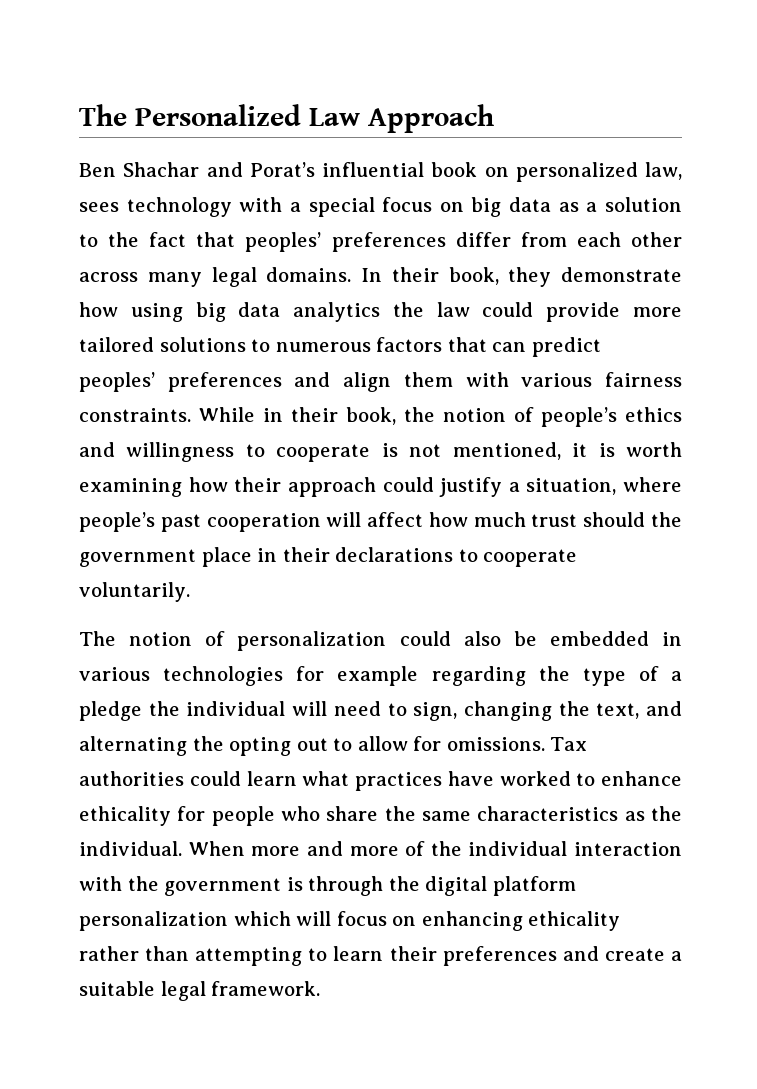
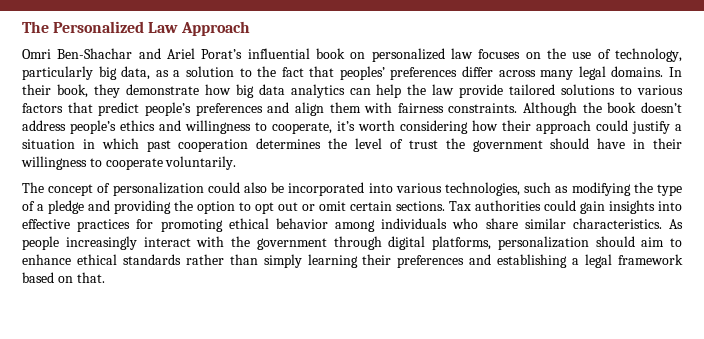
[79,162,243,177] Ben Shachar and -> [22,48,195,59] Omri Ben-Shachar and Ariel
[645,162,682,180] [79,197,552,217] law, sees technology with a special focus on big data -> [450,48,682,62] [22,66,151,80] law focuses on the use of technology, particularly big data,
[520,232,682,247] from each other -> (494, 71) none
[130,303,183,322] using -> (231, 89) none
[392,302,682,322] the law could provide more -> [349,84,504,98] can help the law provide
[275,342,371,352] numerous -> [637,85,683,95] various
[492,337,601,357] [79,372,155,392] can predict peoples’ -> [98,102,191,116] predict people’s
[521,373,593,387] various -> (393, 107) none
[199,407,534,425] While in their book, the notion of -> [523,102,682,116] [22,120,66,131] Although the book doesn’t address
[276,442,683,462] [79,478,182,497] cooperate is not mentioned, it is worth examining -> [272,120,468,134] cooperate, it’s worth considering
[526,477,682,495] [79,512,682,532] [79,547,454,567] situation, where people’s past cooperation will affect how much trust should the government place in their declarations -> [22,138,682,152] [21,156,87,170] situation in which past cooperation determines the level of trust the government should have in their willingness
[129,632,193,646] notion -> [48,184,94,196] concept
[549,631,682,646] [79,666,526,686] embedded in various technologies for example regarding -> [288,182,631,196] incorporated into various technologies, such as modifying
[148,701,682,721] [79,736,588,756] [79,771,682,791] [79,806,682,826] [79,841,682,856] [79,876,576,896] [79,911,621,931] [79,946,682,966] [79,981,321,1001] the individual will need to sign, changing the text, and alternating the opting out to allow for omissions. Tax authorities could learn what practices have worked to enhance ethicality for people who share the same characteristics as the individual. When more and more of the individual interaction with the government is through the digital platform personalization which will focus on enhancing ethicality rather than attempting to learn their preferences and create a suitable legal framework. -> [88,200,682,214] [22,218,683,232] [22,236,682,250] [22,254,683,268] [22,272,105,283] and providing the option to opt out or omit certain sections. Tax authorities could gain insights into effective practices for promoting ethical behavior among individuals who share similar characteristics. As people increasingly interact with the government through digital platforms, personalization should aim to enhance ethical standards rather than simply learning their preferences and establishing a legal framework based on that.

